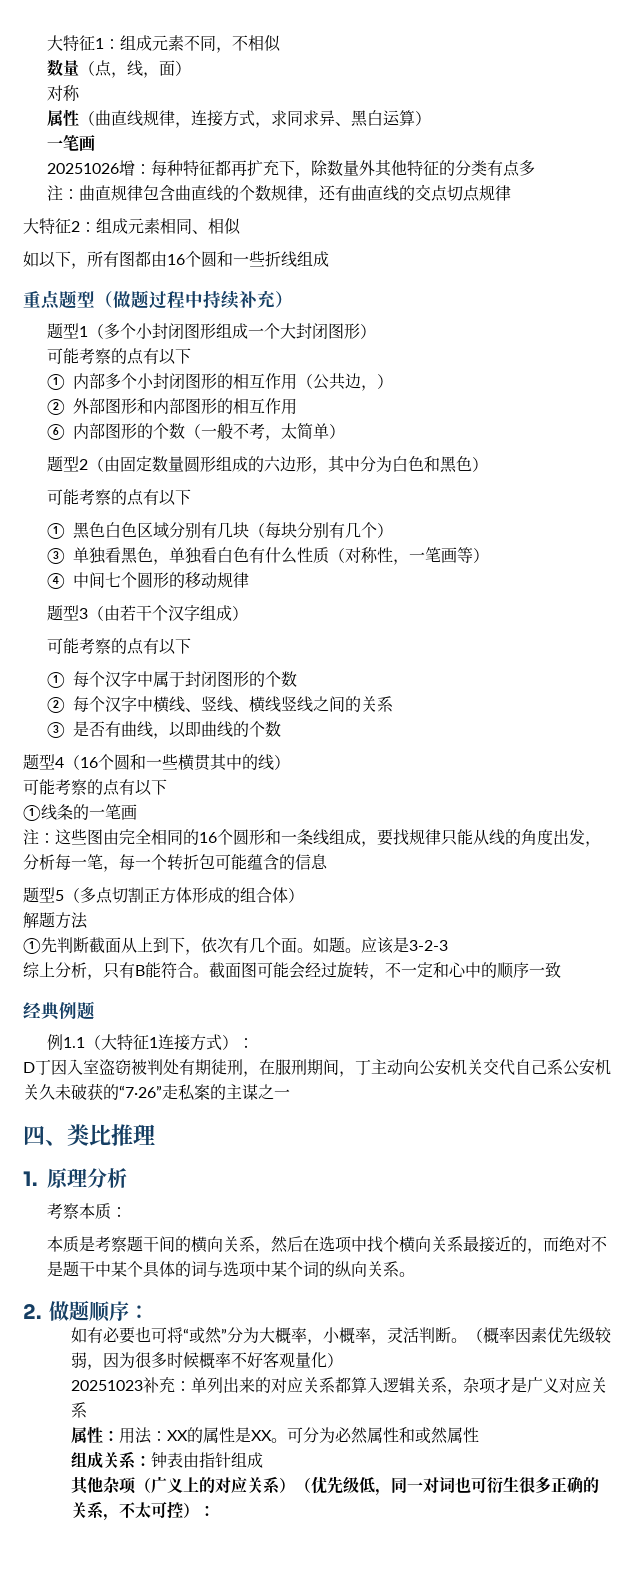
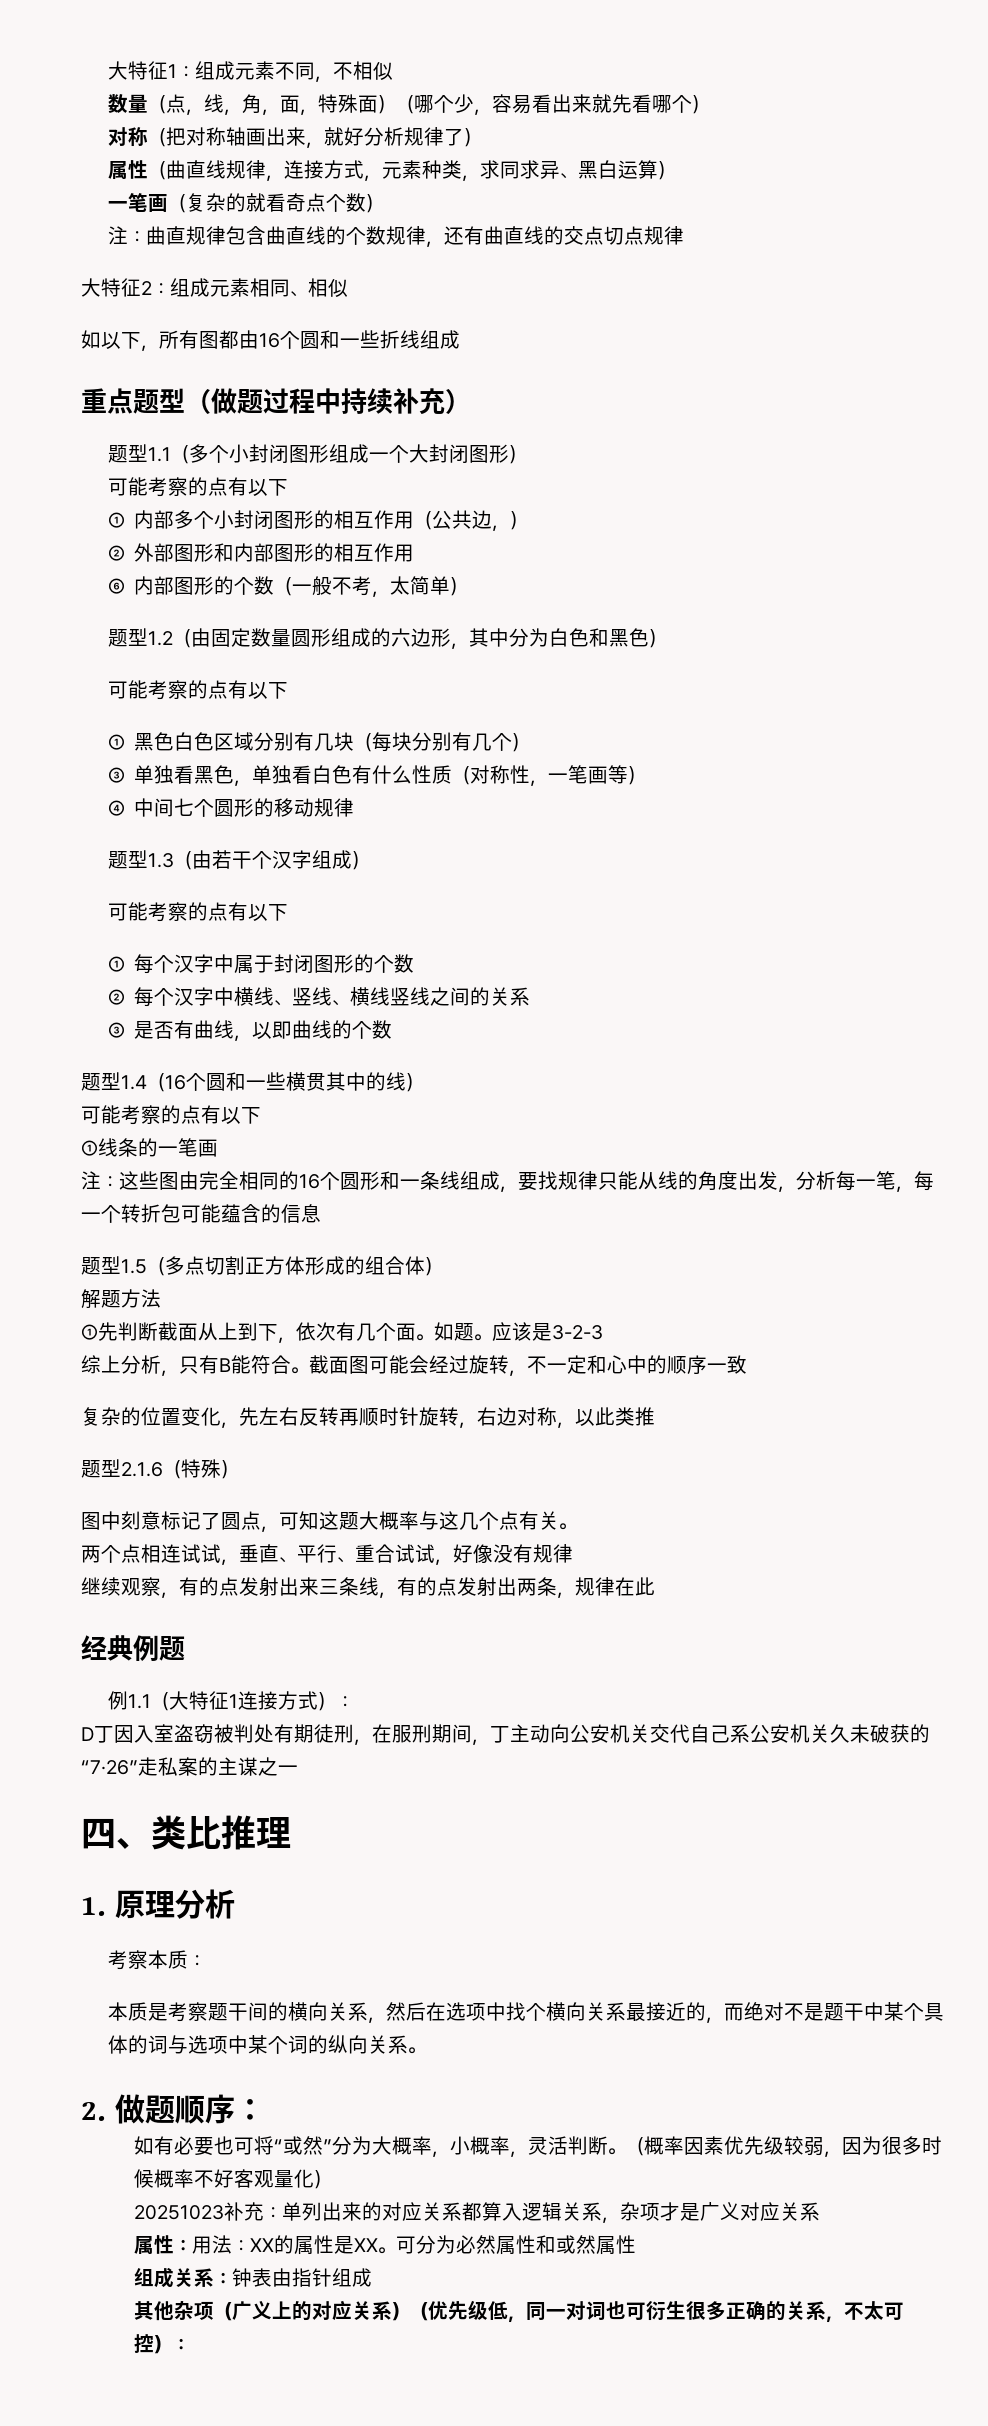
[159,60,192,76] [47,85,81,101] 面） // 对称 -> [241,94,710,115] [107,127,482,148] 角，面，特殊面）（哪个少，容易看出来就先看哪个） // 对称（把对称轴画出来，就好分析规律了）
(272, 125) none -> [381,160,480,181] 元素种类，
[47,160,536,178] // 20251026增：每种特征都再扩充下，除数量外其他特征的分类有点多 -> [167,193,384,213] （复杂的就看奇点个数）
[79,326,89,337] 1 -> [147,447,171,462] 1.1
[79,459,89,470] 2 -> [147,631,173,646] 1.2
[79,608,89,619] 3 -> [147,853,174,868] 1.3
[55,757,64,768] 4 -> [121,1075,147,1090] 1.4
[55,890,64,901] 5 -> [121,1259,147,1274] 1.5
(561, 970) none -> [81,1407,655,1428] [81,1459,239,1479] [81,1511,577,1532] [81,1544,573,1565] [81,1577,655,1598] // 复杂的位置变化，先左右反转再顺时针旋转，右边对称，以此类推 // 题型2.1.6（特殊） // 图中刻意标记了圆点，可知这题大概率与这几个点有关。 // 两个点相连试试，垂直、平行、重合试试，好像没有规律 // 继续观察，有的点发射出来三条线，有的点发射出两条，规律在此

